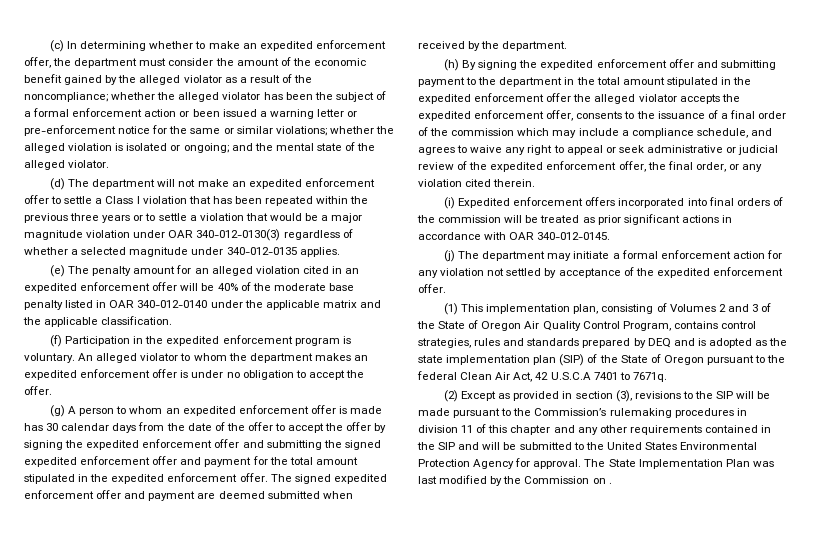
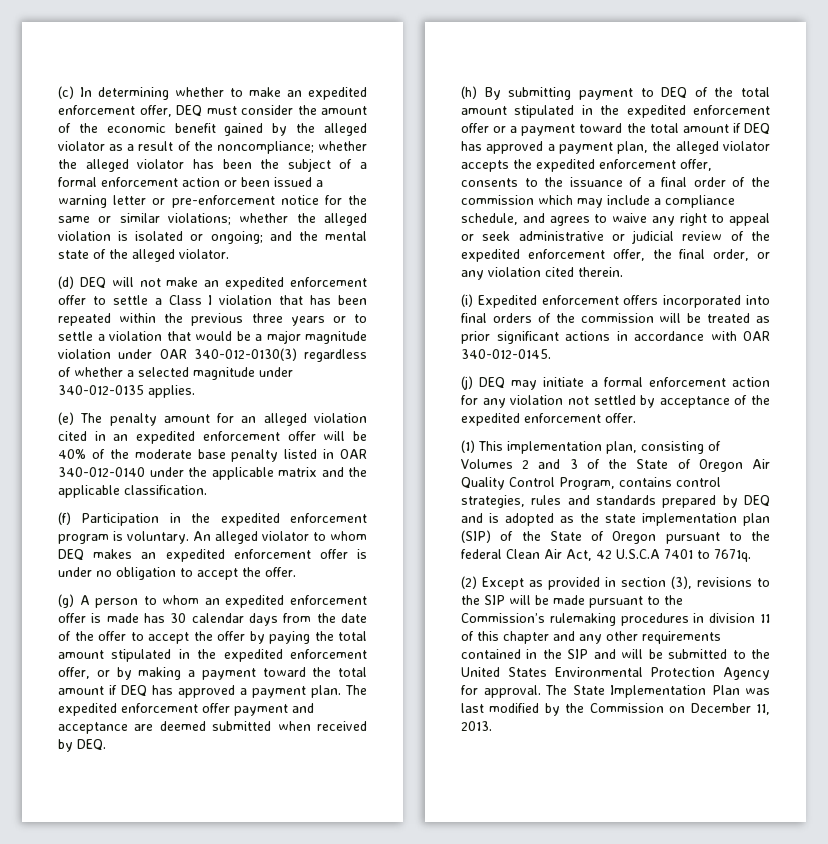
[53,58,138,68] the department -> [176,105,202,117] DEQ
[68,179,156,189] The department -> [79,277,106,289] DEQ
[228,353,313,363] the department -> [58,549,84,561] DEQ
[24,439,381,450] [24,456,358,467] [24,473,387,484] [24,490,196,501] signing the expedited enforcement offer and submitting the signed expedited enforcement offer and payment for the total amount stipulated in the expedited enforcement offer. The signed expedited enforcement offer and payment -> [269,631,367,644] [58,649,367,662] [58,667,367,680] [58,685,367,698] [58,703,314,716] [58,722,128,734] paying the total amount stipulated in the expedited enforcement offer, or by making a payment toward the total amount if DEQ has approved a payment plan. The expedited enforcement offer payment and acceptance
[481,41,568,51] the department. -> [77,739,106,751] DEQ.
[478,59,776,70] [418,77,575,87] signing the expedited enforcement offer and submitting payment to the department in -> [508,87,708,100] submitting payment to DEQ of
(572, 97) none -> [493,123,770,136] [461,141,649,154] or a payment toward the total amount if DEQ has approved a payment plan,
[458,251,546,261] The department -> [479,377,506,389] DEQ
[608,482,612,484] . -> [690,703,770,715] [461,721,492,731] December 11, 2013.

